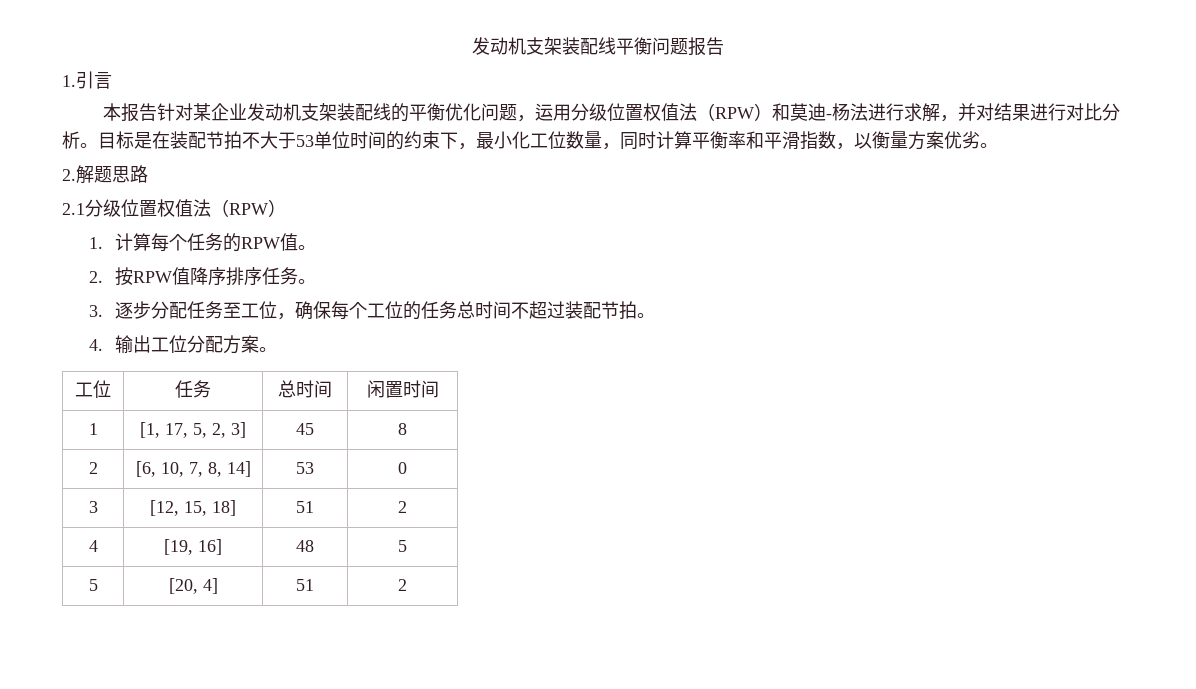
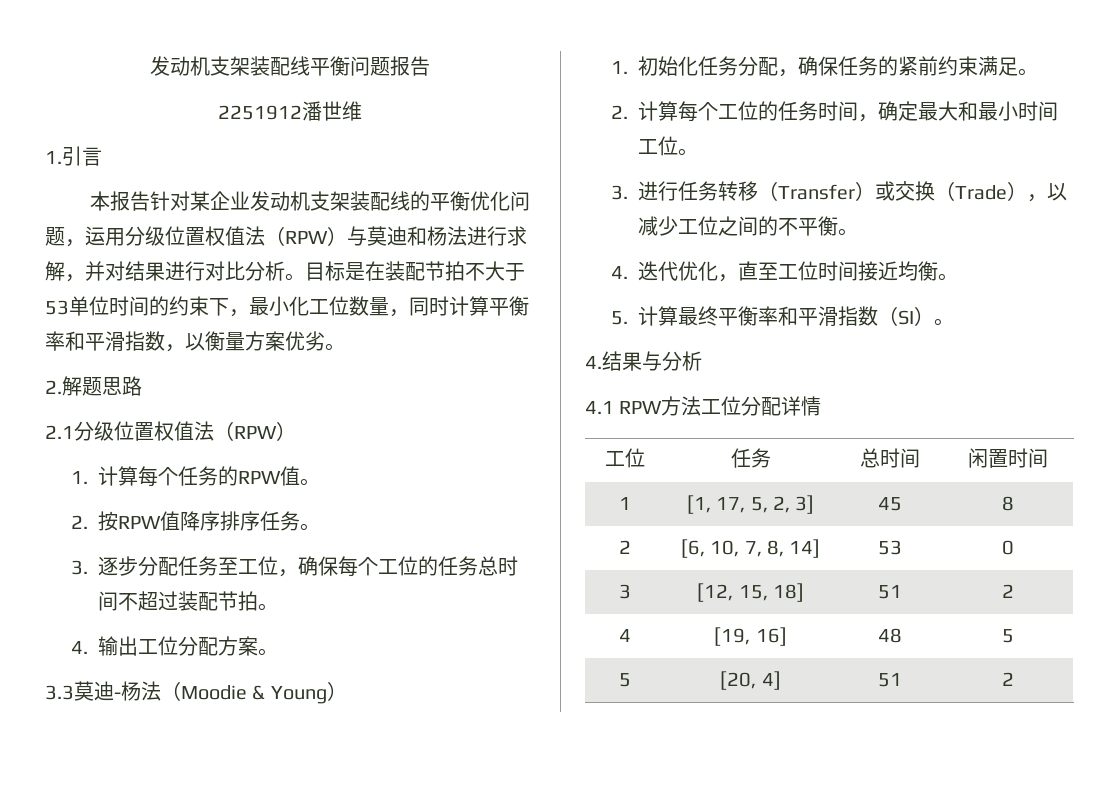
(724, 46) none -> [217,101,362,121] // 2251912潘世维
[772,103,833,121] 和莫迪- -> [347,226,427,246] 与莫迪和
(277, 349) none -> [45,681,347,704] [610,56,1038,77] [610,101,1058,122] [637,136,698,156] [610,181,1067,202] [637,216,858,236] [610,261,958,282] [610,306,954,326] [585,351,702,371] [585,396,822,416] // 3.3莫迪-杨法（Moodie & Young） // 1.初始化任务分配，确保任务的紧前约束满足。 // 2.计算每个工位的任务时间，确定最大和最小时间工位。 // 3.进行任务转移（Transfer）或交换（Trade），以减少工位之间的不平衡。 // 4.迭代优化，直至工位时间接近均衡。 // 5.计算最终平衡率和平滑指数（SI）。 // 4.结果与分析 // 4.1 RPW方法工位分配详情

